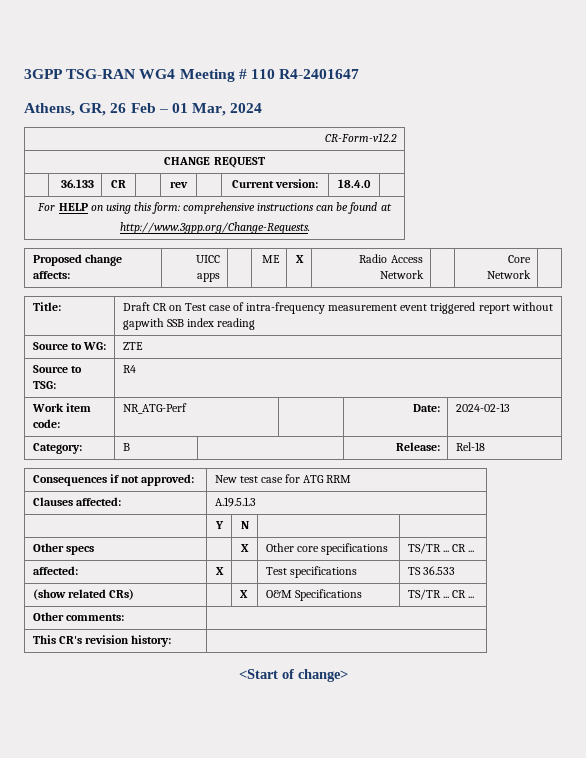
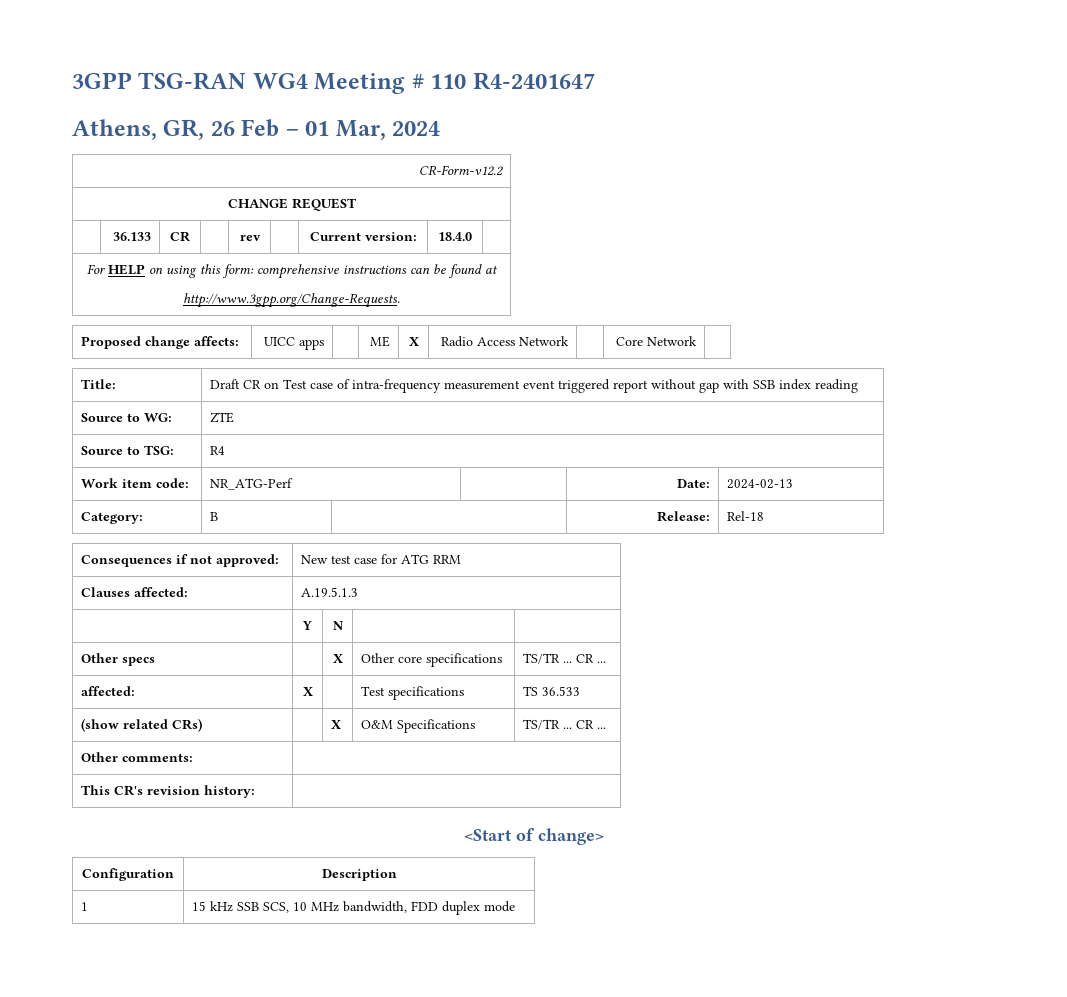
[122,318,164,330] gapwith -> [699,379,750,393] gap with
(348, 675) none -> [82,868,174,881] [321,869,397,881] [81,902,89,911] [192,901,516,915] // Configuration | Description // 1 | 15 kHz SSB SCS, 10 MHz bandwidth, FDD duplex mode

